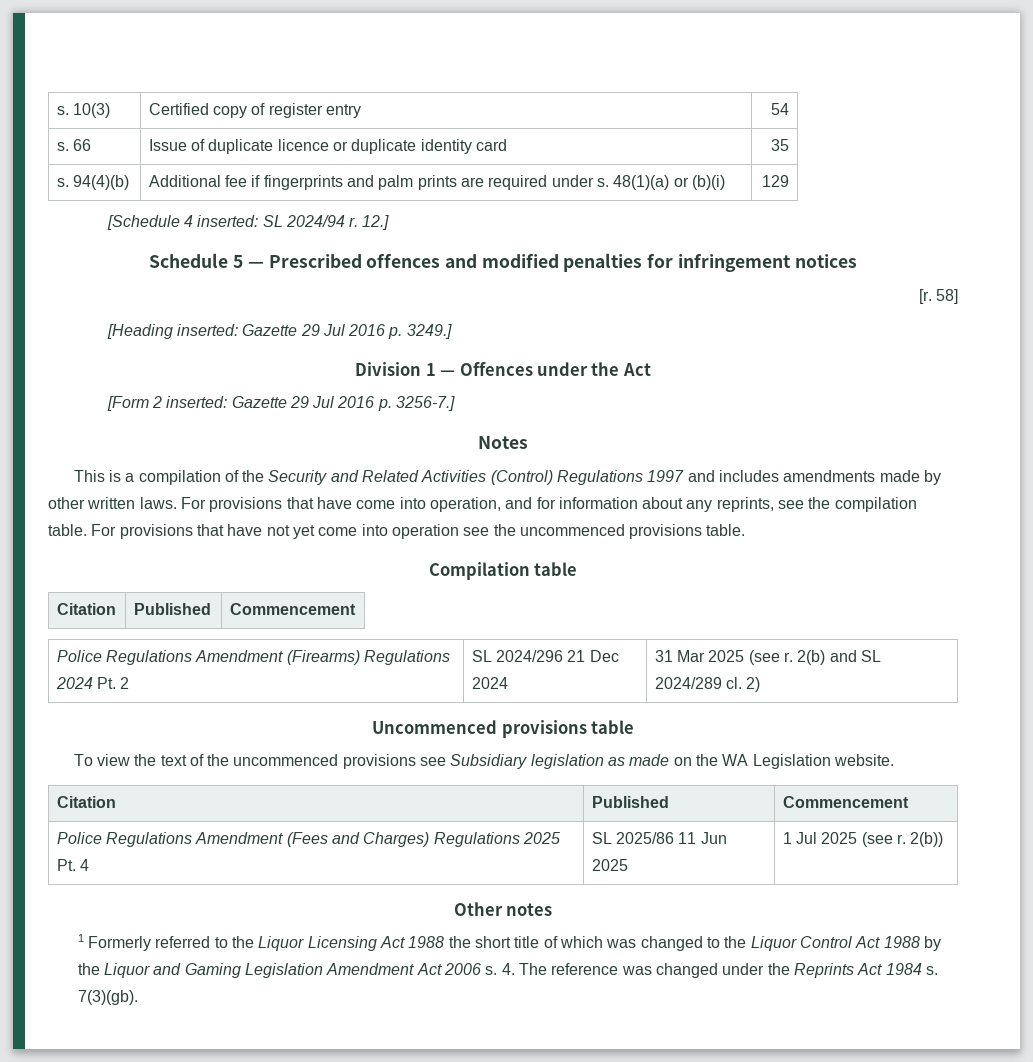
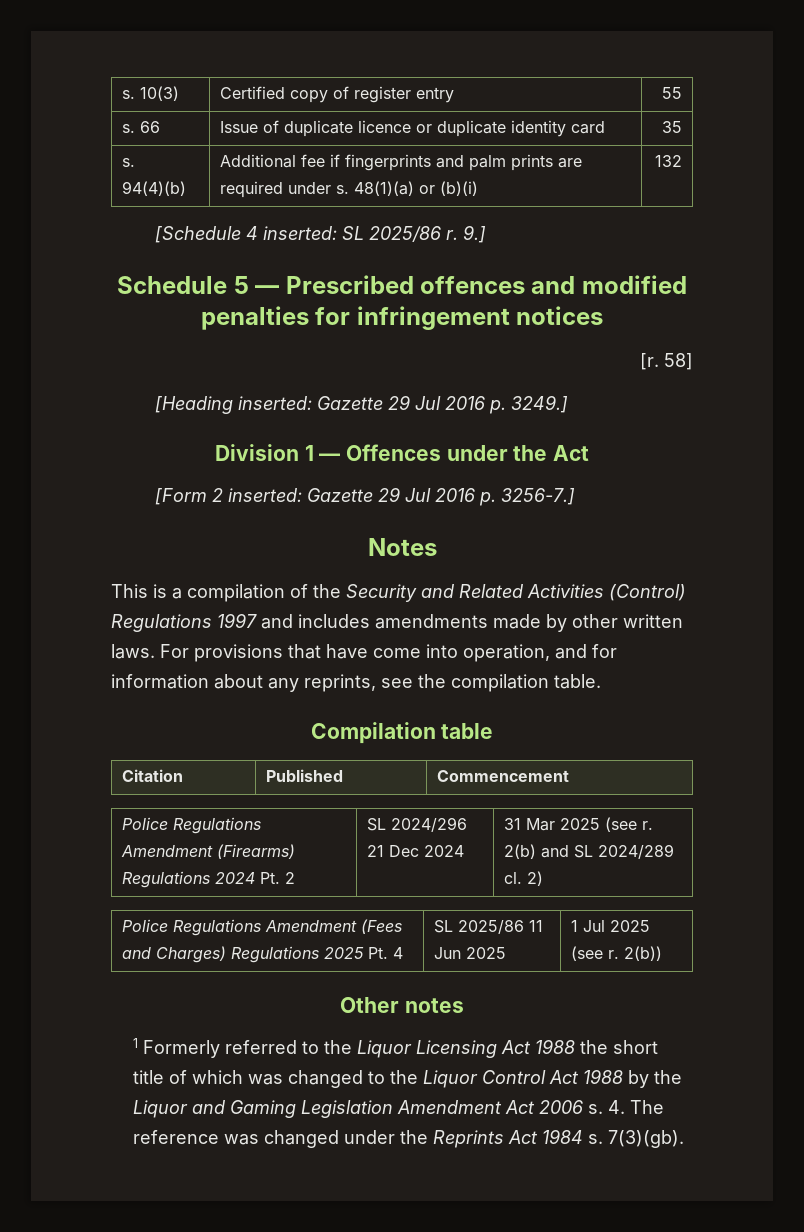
[771,103,790,115] 54 -> [661,87,682,99] 55
[762,175,790,187] 129 -> [654,155,682,167] 132
[285,215,390,230] 2024/94 r. 12.] -> [368,225,486,243] 2025/86 r. 9.]
[91,524,746,539] For provisions that have not yet come into operation see the uncommenced provisions table. -> (601, 681) none
[372,720,634,738] [73,754,894,769] [56,796,116,808] [591,796,669,808] [782,796,909,808] // Uncommenced provisions table // To view the text of the uncommenced provisions see Subsidiary legislation as made on the WA Legislation website. // Citation | Published | Commencement -> (544, 878) none

